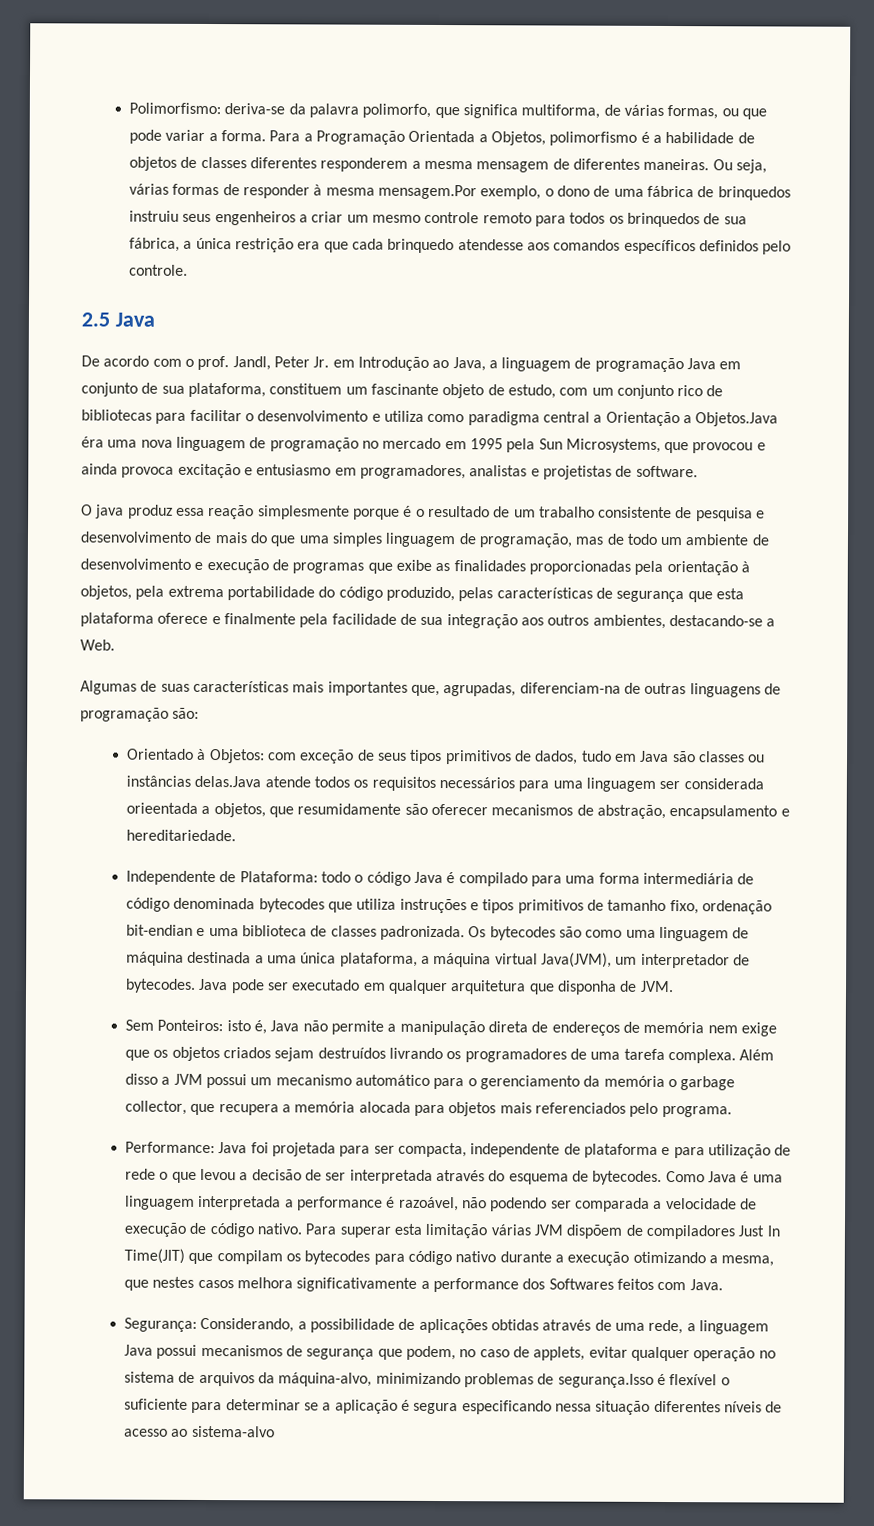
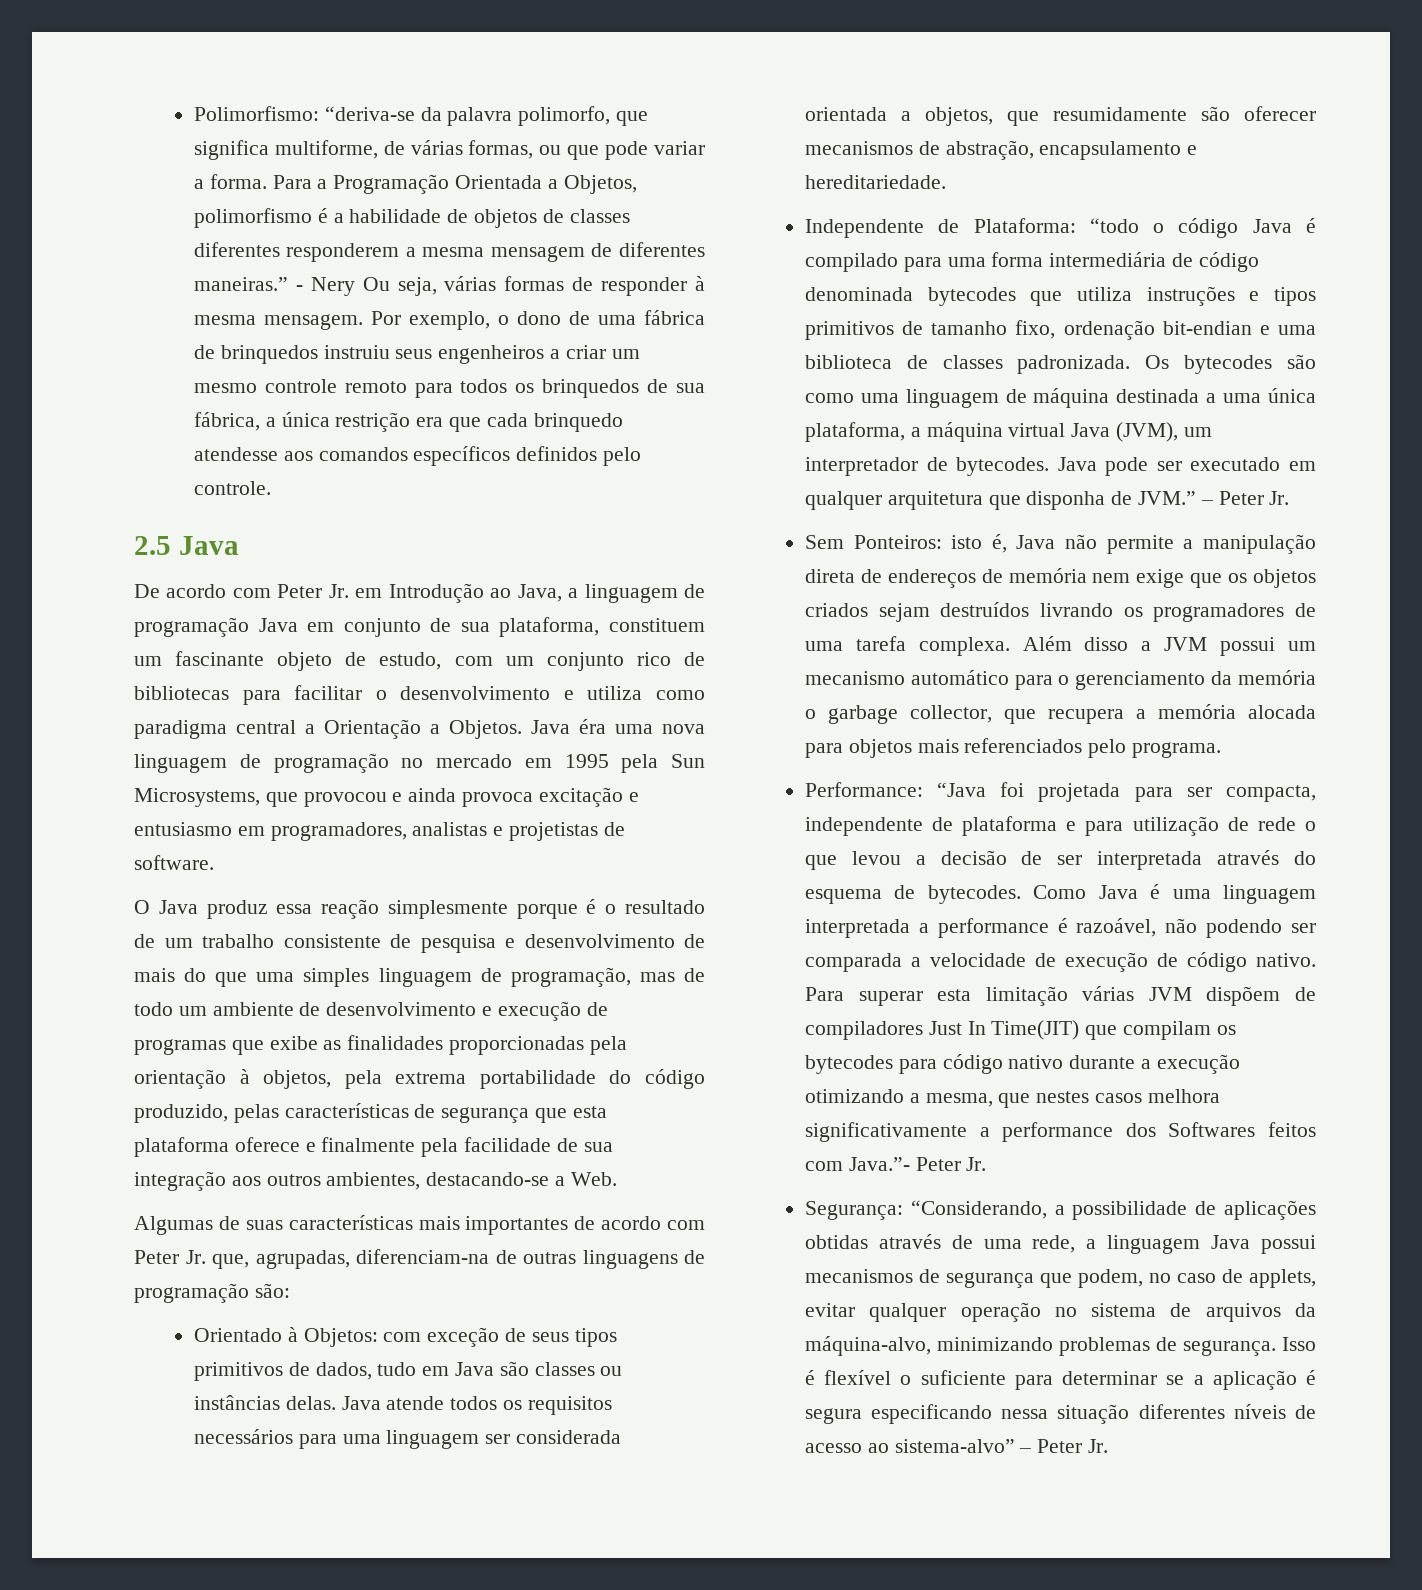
[224,103,286,115] deriva-se -> [324,106,415,121] “deriva-se
[521,104,601,119] multiforma, -> [274,140,378,159] multiforme,
[643,158,710,171] maneiras. -> [193,277,355,296] maneiras.” - Nery
[378,184,478,200] mensagem.Por -> [263,311,401,330] mensagem. Por
[184,355,271,371] o prof. Jandl, -> (271, 593) none
[695,412,779,427] Objetos.Java -> [449,720,570,739] Objetos. Java
[95,504,125,519] java -> [158,900,198,914] Java
(408, 688) none -> [574,1216,705,1230] [134,1250,206,1264] de acordo com Peter Jr.
[194,775,262,788] delas.Java -> [285,1396,381,1410] delas. Java
[126,802,199,814] orieentada -> [804,107,887,121] orientada
[321,871,352,883] todo -> [1089,218,1139,233] “todo
[541,952,613,968] Java(JVM), -> [1071,422,1178,442] Java (JVM),
[640,980,674,993] JVM. -> [1137,491,1290,505] JVM.” – Peter Jr.
[218,1142,248,1154] Java -> [937,782,987,797] “Java
[689,1279,723,1291] Java. -> [848,1157,987,1171] Java.”- Peter Jr.
[200,1317,295,1333] Considerando, -> [910,1200,1047,1219] “Considerando,
[557,1373,654,1388] segurança.Isso -> [1182,1337,1316,1356] segurança. Isso
[191,1425,275,1438] sistema-alvo -> [894,1439,1108,1453] sistema-alvo” – Peter Jr.

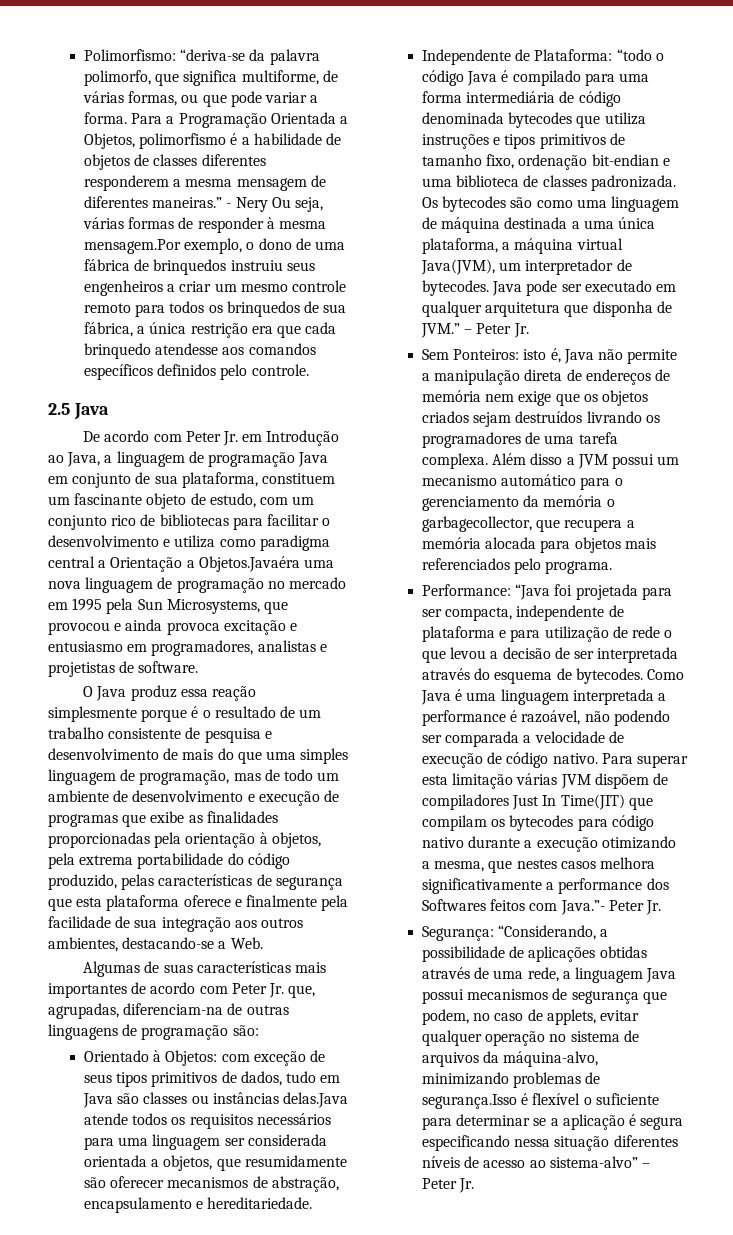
[263,311,401,330] mensagem. Por -> [83,239,181,254] mensagem.Por
[449,719,606,739] Objetos. Java éra -> [198,556,300,572] Objetos.Javaéra
[285,1396,381,1410] delas. Java -> [282,1092,348,1108] delas.Java
[1071,422,1178,442] Java (JVM), -> [420,259,495,275] Java(JVM),
[827,705,992,724] garbage collector, -> [421,516,532,532] garbagecollector,
[1182,1337,1316,1356] segurança. Isso -> [421,1094,517,1109] segurança.Isso

